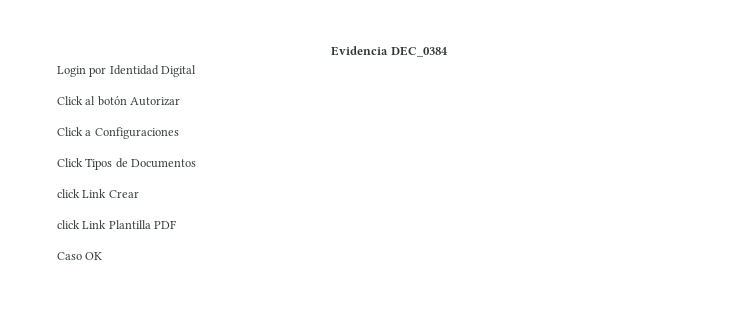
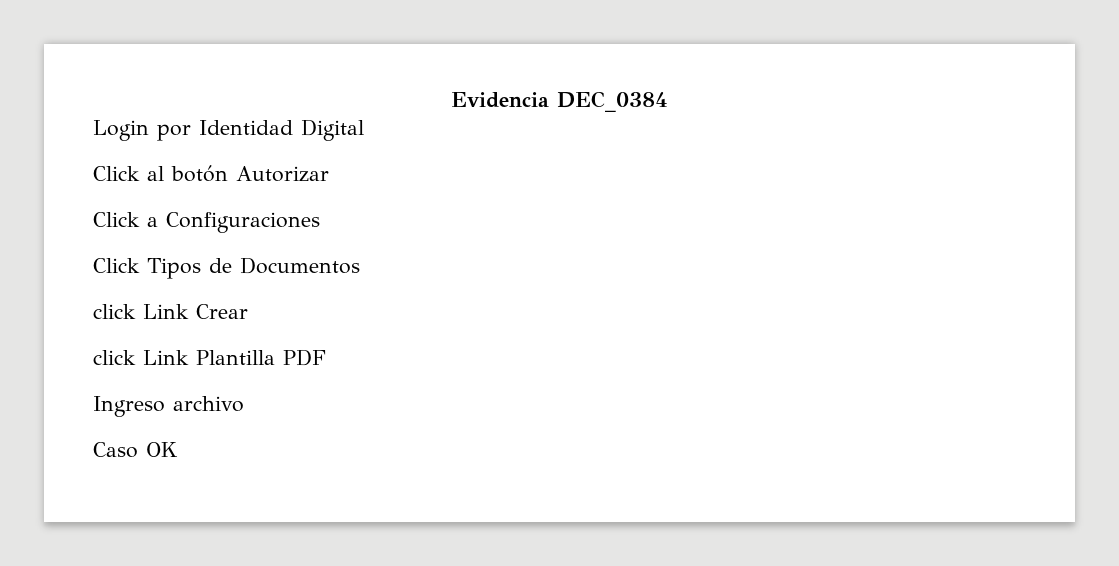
(177, 224) none -> [93,396,244,417] // Ingreso archivo

